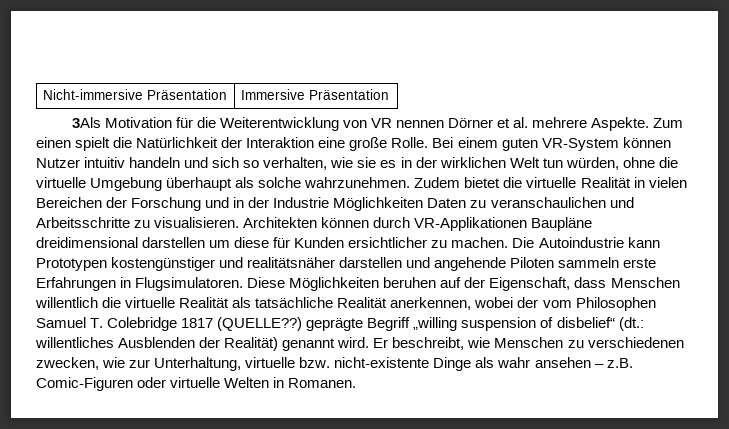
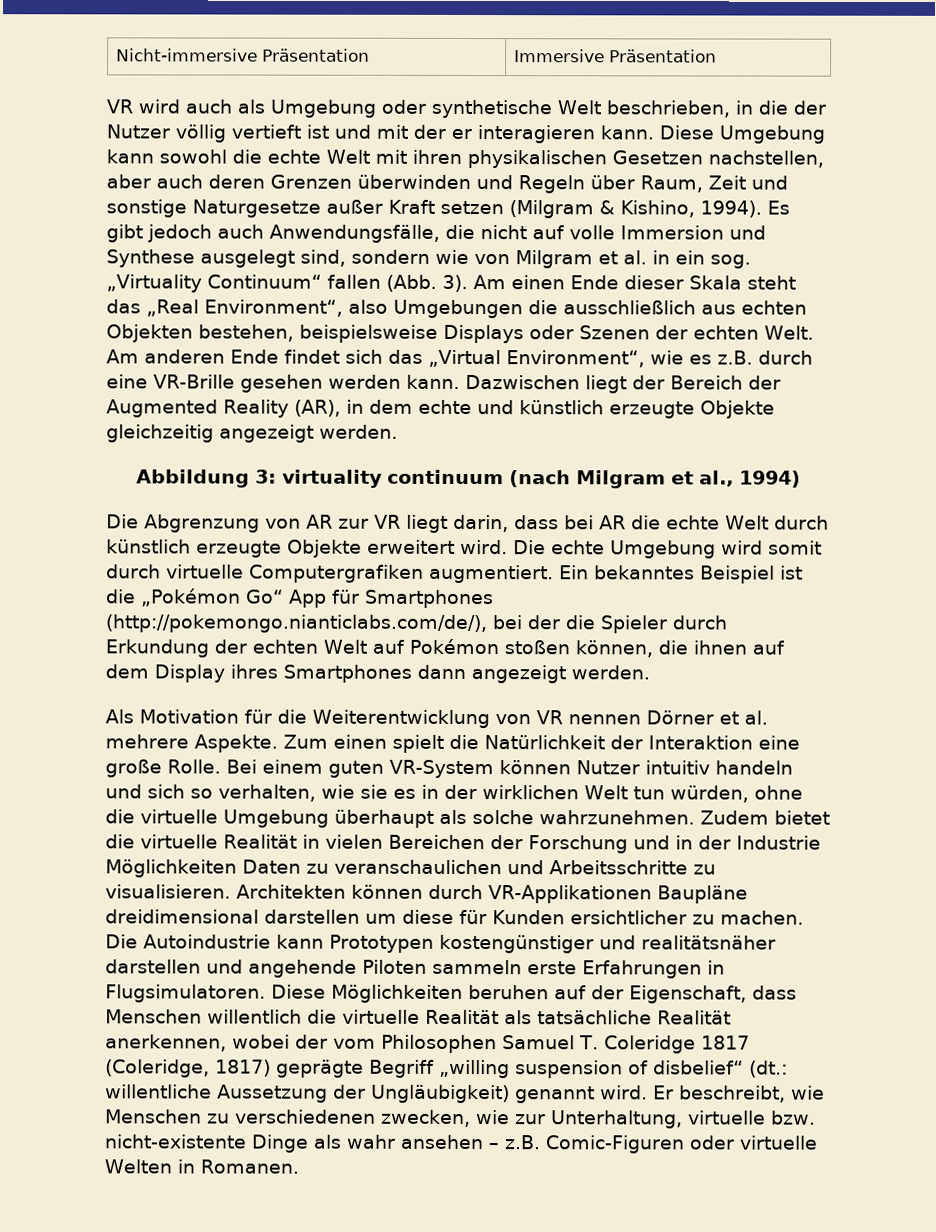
[71,117,101,128] 3Als -> [106,99,826,119] [106,124,825,144] [106,149,824,169] [106,174,788,194] [106,199,790,219] [106,224,766,243] [106,249,751,269] [106,274,796,293] [106,299,807,319] [106,324,814,344] [106,349,813,368] [106,374,781,394] [106,399,775,419] [106,424,398,443] [136,469,801,489] [106,514,829,533] [106,539,822,559] [106,564,803,584] [106,588,494,609] [105,614,728,634] [105,638,785,658] [105,664,650,684] [105,709,134,724] VR wird auch als Umgebung oder synthetische Welt beschrieben, in die der Nutzer völlig vertieft ist und mit der er interagieren kann. Diese Umgebung kann sowohl die echte Welt mit ihren physikalischen Gesetzen nachstellen, aber auch deren Grenzen überwinden und Regeln über Raum, Zeit und sonstige Naturgesetze außer Kraft setzen (Milgram & Kishino, 1994). Es gibt jedoch auch Anwendungsfälle, die nicht auf volle Immersion und Synthese ausgelegt sind, sondern wie von Milgram et al. in ein sog. „Virtuality Continuum“ fallen (Abb. 3). Am einen Ende dieser Skala steht das „Real Environment“, also Umgebungen die ausschließlich aus echten Objekten bestehen, beispielsweise Displays oder Szenen der echten Welt. Am anderen Ende findet sich das „Virtual Environment“, wie es z.B. durch eine VR-Brille gesehen werden kann. Dazwischen liegt der Bereich der Augmented Reality (AR), in dem echte und künstlich erzeugte Objekte gleichzeitig angezeigt werden. // Abbildung 3: virtuality continuum (nach Milgram et al., 1994) // Die Abgrenzung von AR zur VR liegt darin, dass bei AR die echte Welt durch künstlich erzeugte Objekte erweitert wird. Die echte Umgebung wird somit durch virtuelle Computergrafiken augmentiert. Ein bekanntes Beispiel ist die „Pokémon Go“ App für Smartphones (http://pokemongo.nianticlabs.com/de/), bei der die Spieler durch Erkundung der echten Welt auf Pokémon stoßen können, die ihnen auf dem Display ihres Smartphones dann angezeigt werden. // Als
[107,317,303,331] Colebridge 1817 (QUELLE??) -> [603,1035,750,1054] [105,1059,271,1078] Coleridge 1817 (Coleridge, 1817)
[35,337,279,351] willentliches Ausblenden der Realität) -> [105,1084,510,1104] willentliche Aussetzung der Ungläubigkeit)

